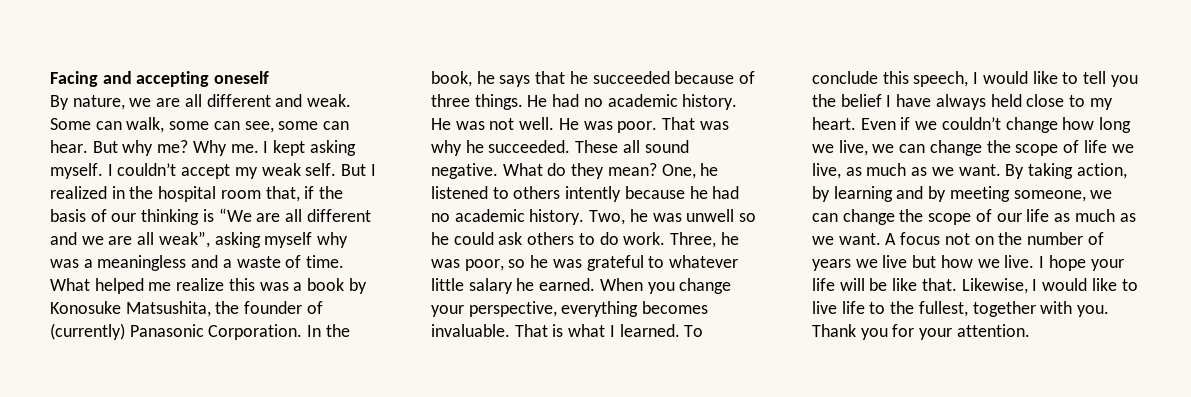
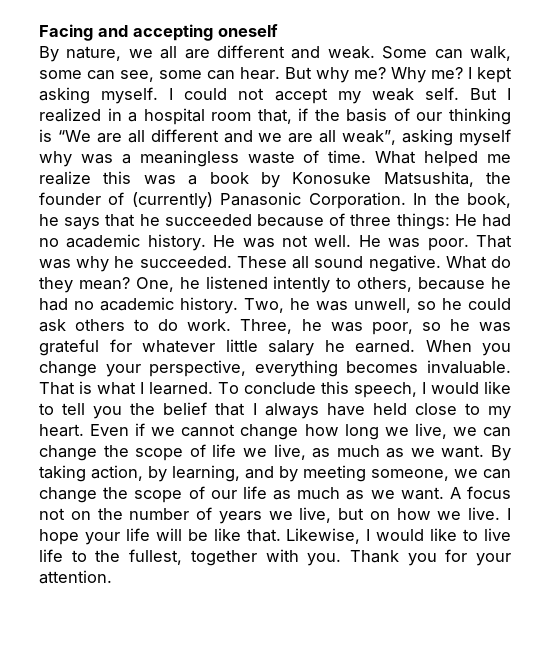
[156,94,202,107] are all -> [160,46,210,59] all are
[230,144,259,153] me. -> [431,67,463,79] me?
[117,163,177,176] couldn’t -> [184,88,265,100] could not
[129,186,154,199] the -> [128,112,138,122] a
[191,255,232,268] and a -> (239, 158) none
[474,94,523,110] things. -> [396,213,450,230] things:
[492,186,622,202] to others intently -> [273,276,413,293] intently to others,
[686,209,735,222] unwell -> [354,298,411,313] unwell,
[648,256,665,268] to -> [109,339,132,352] for
[886,94,986,110] I have always -> [215,403,365,419] that I always have
[941,117,1001,130] couldn’t -> [181,424,236,437] cannot
[833,186,893,202] learning -> [172,465,240,482] learning,
[882,255,937,268] live but -> [299,507,390,523] live, but on

